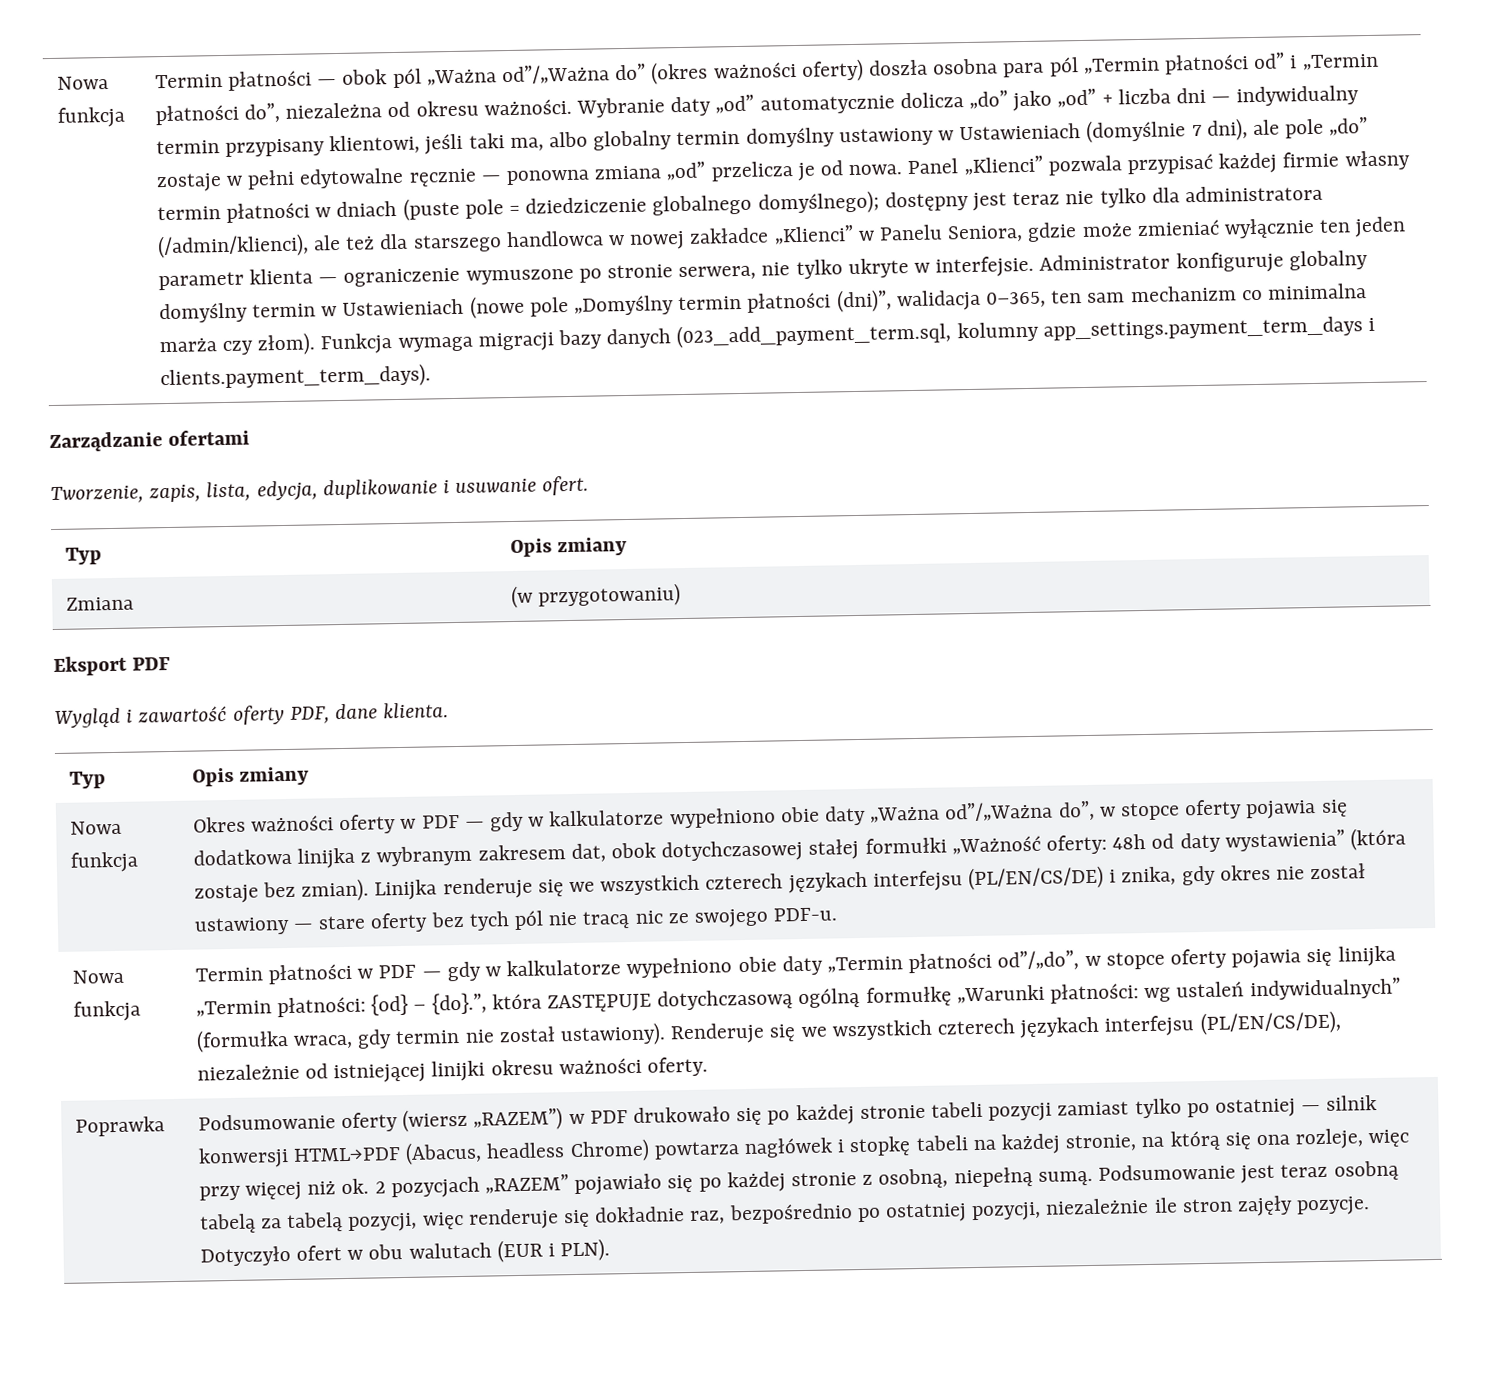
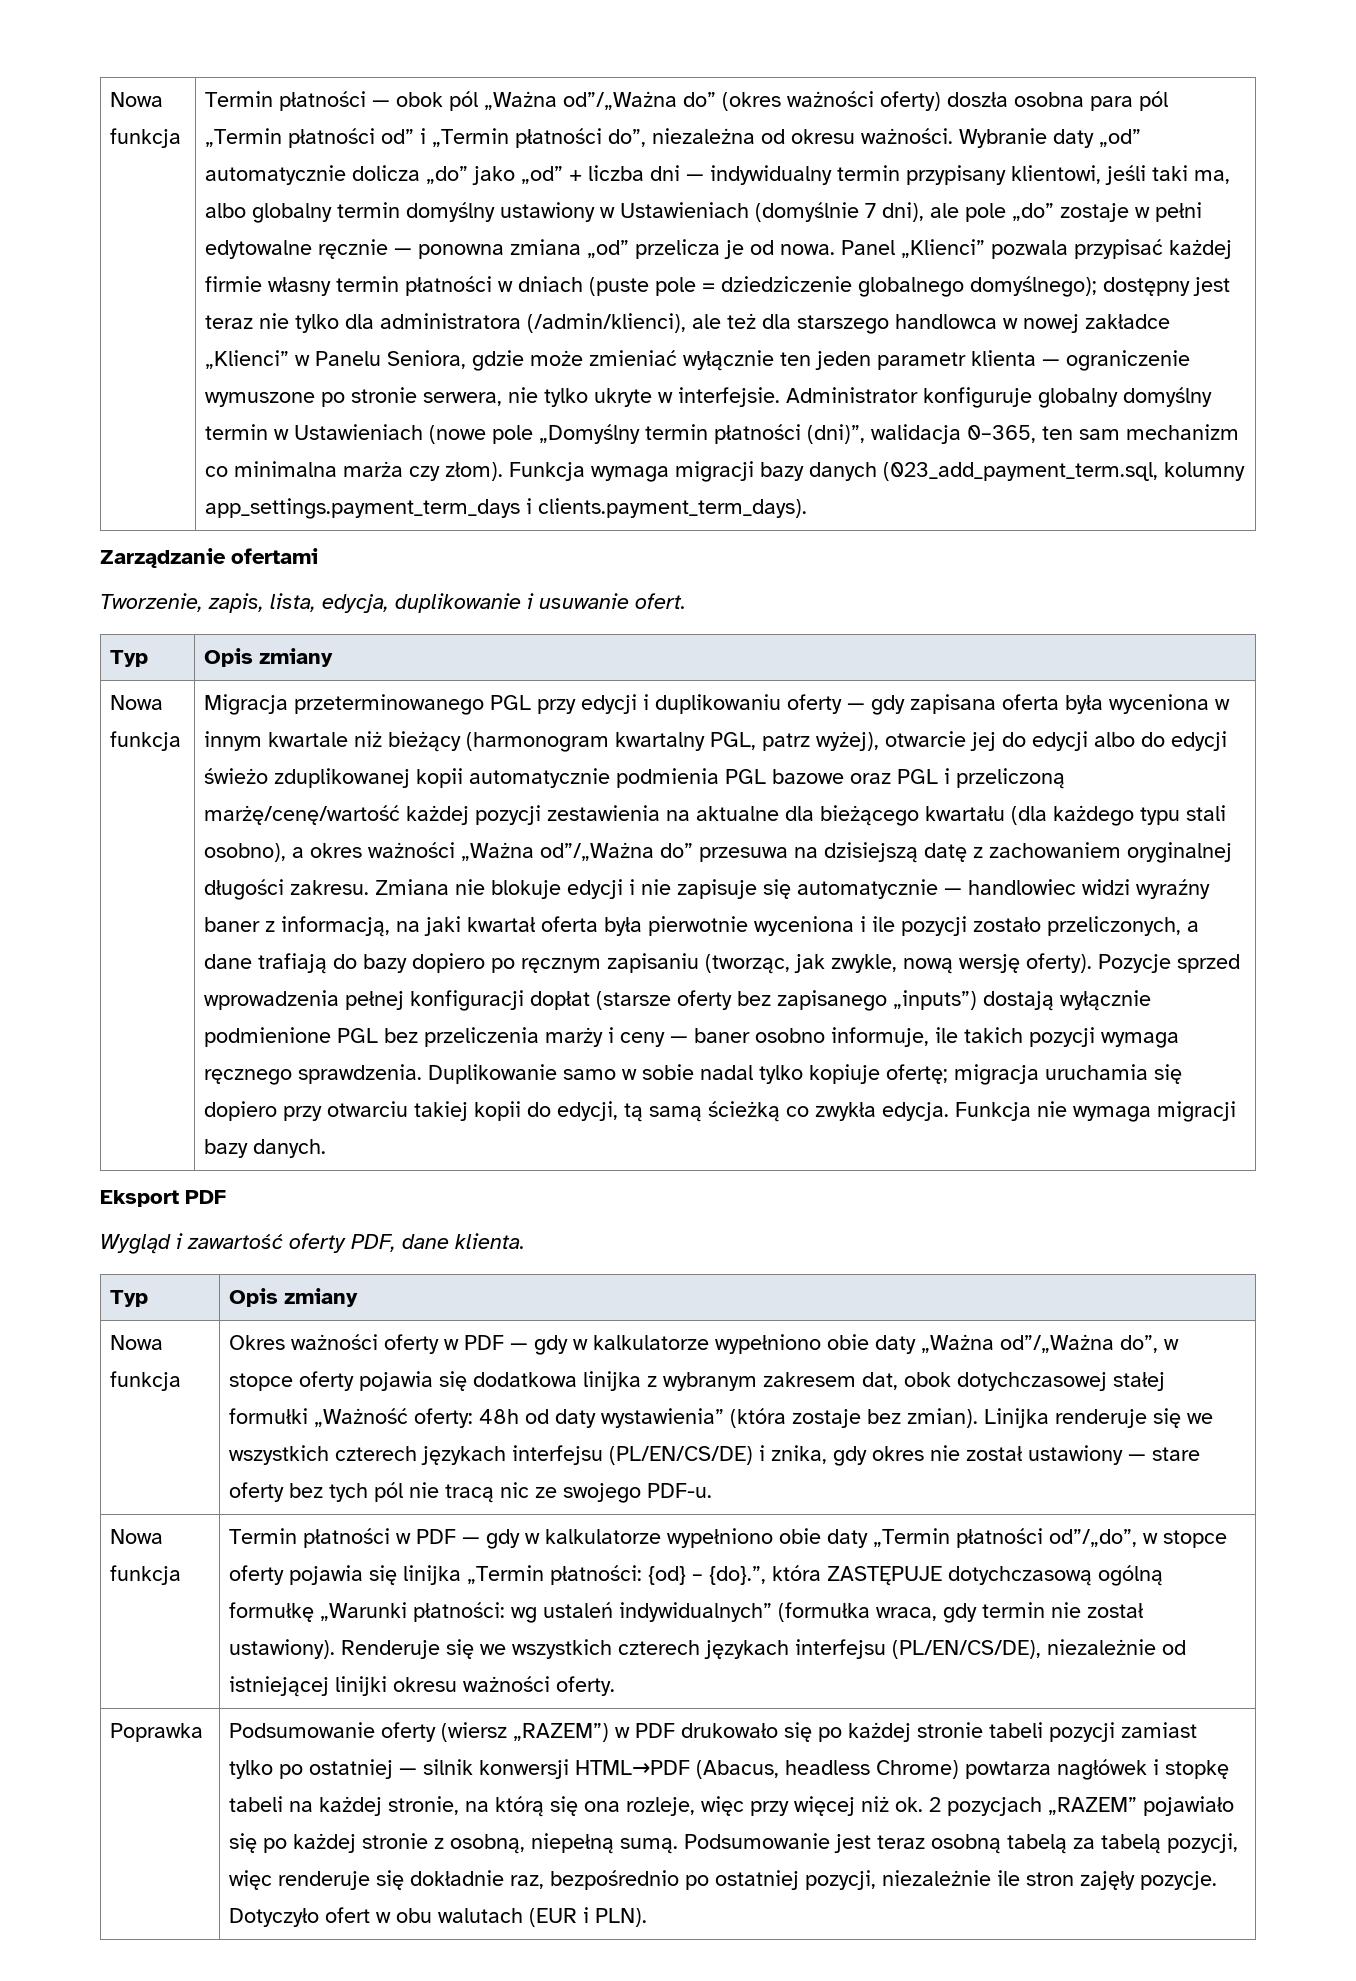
[65,596,134,611] [510,583,681,609] Zmiana | (w przygotowaniu) -> [110,695,164,710] [110,731,182,751] [204,694,1231,715] [204,731,1228,752] [204,768,1066,789] [204,805,1227,826] [204,842,1233,863] [204,879,1211,900] [204,916,1200,937] [204,953,1241,974] [204,990,1152,1011] [204,1027,1180,1048] [204,1064,1183,1085] [204,1101,1237,1122] [204,1139,327,1158] Nowa funkcja | Migracja przeterminowanego PGL przy edycji i duplikowaniu oferty — gdy zapisana oferta była wyceniona w innym kwartale niż bieżący (harmonogram kwartalny PGL, patrz wyżej), otwarcie jej do edycji albo do edycji świeżo zduplikowanej kopii automatycznie podmienia PGL bazowe oraz PGL i przeliczoną marżę/cenę/wartość każdej pozycji zestawienia na aktualne dla bieżącego kwartału (dla każdego typu stali osobno), a okres ważności „Ważna od”/„Ważna do” przesuwa na dzisiejszą datę z zachowaniem oryginalnej długości zakresu. Zmiana nie blokuje edycji i nie zapisuje się automatycznie — handlowiec widzi wyraźny baner z informacją, na jaki kwartał oferta była pierwotnie wyceniona i ile pozycji zostało przeliczonych, a dane trafiają do bazy dopiero po ręcznym zapisaniu (tworząc, jak zwykle, nową wersję oferty). Pozycje sprzed wprowadzenia pełnej konfiguracji dopłat (starsze oferty bez zapisanego „inputs”) dostają wyłącznie podmienione PGL bez przeliczenia marży i ceny — baner osobno informuje, ile takich pozycji wymaga ręcznego sprawdzenia. Duplikowanie samo w sobie nadal tylko kopiuje ofertę; migracja uruchamia się dopiero przy otwarciu takiej kopii do edycji, tą samą ścieżką co zwykła edycja. Funkcja nie wymaga migracji bazy danych.

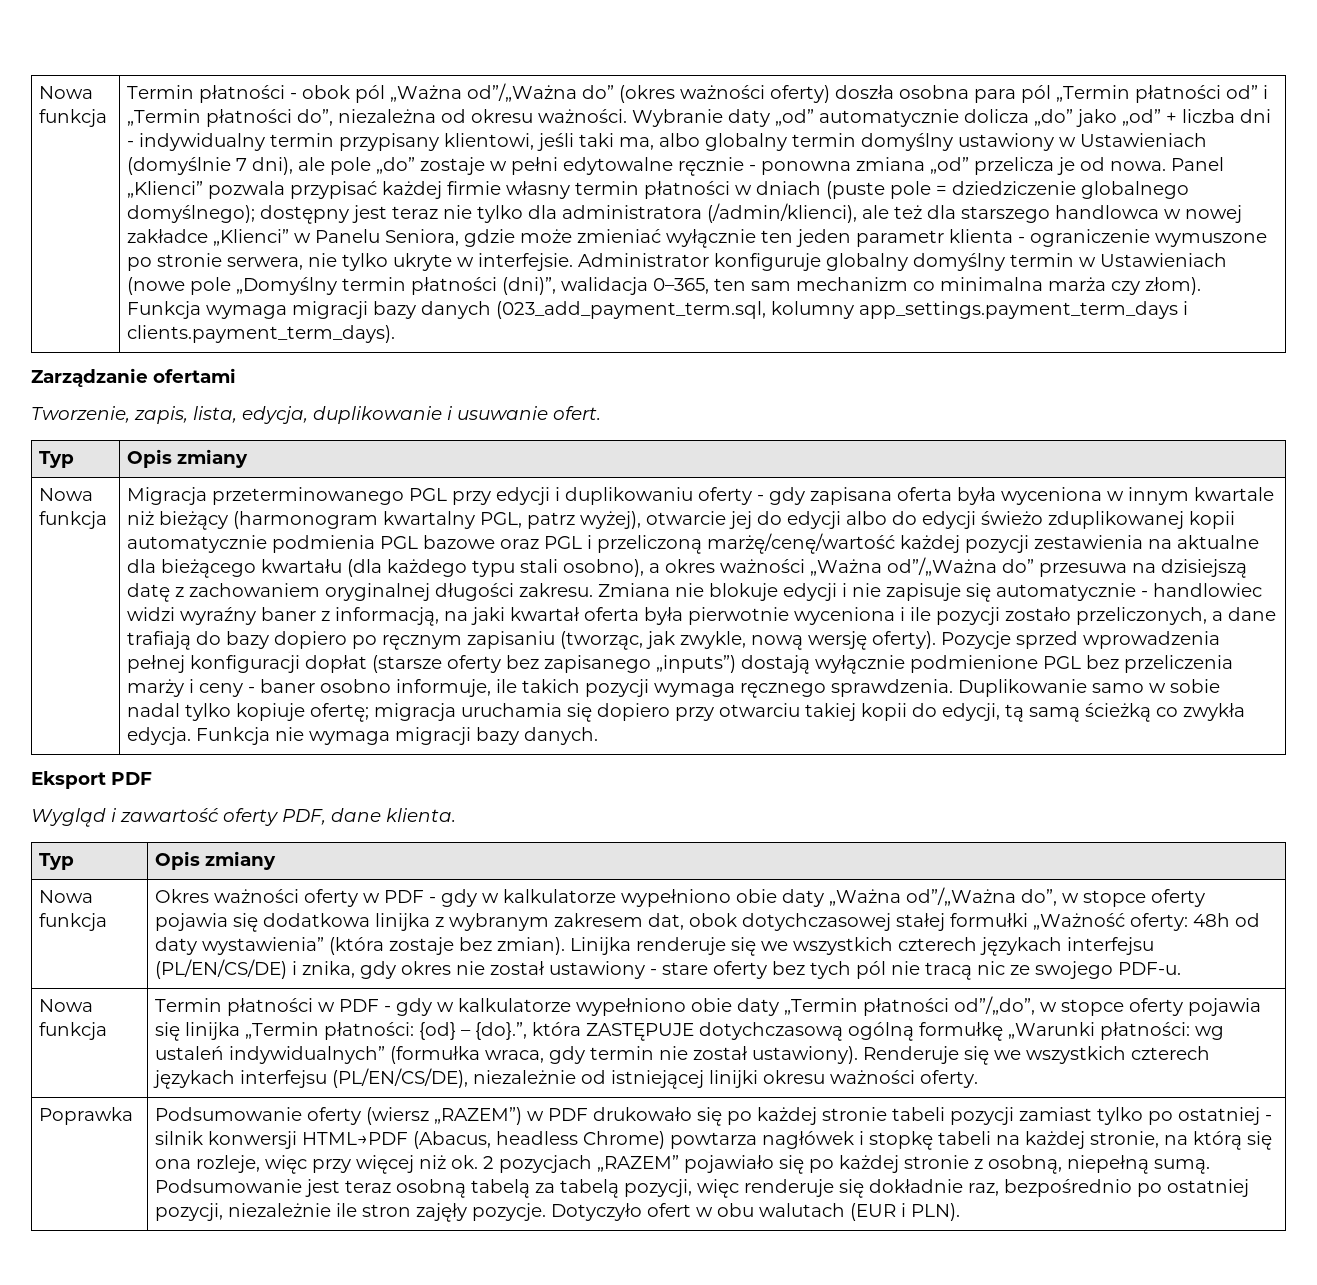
[110,92,164,107] [110,128,182,148] [205,91,391,111] Nowa funkcja | Termin płatności — -> [39,86,94,99] [39,109,108,127] [127,85,298,103] Nowa funkcja | Termin płatności -
[686,174,705,181] — -> [127,141,135,147] -
[394,248,413,255] — -> [749,165,757,171] -
[1042,359,1061,366] — -> [1018,237,1026,243] -
[847,703,866,710] — -> [757,495,765,501] -
[944,888,963,895] — -> [1141,591,1149,597] -
[670,1036,689,1043] — -> [248,687,256,693] -
[510,1343,529,1350] — -> [429,897,437,903] -
[1128,1454,1147,1461] — -> [650,969,658,975] -
[462,1537,481,1544] — -> [384,1006,392,1012] -
[399,1768,418,1775] — -> [1265,1115,1273,1121] -

